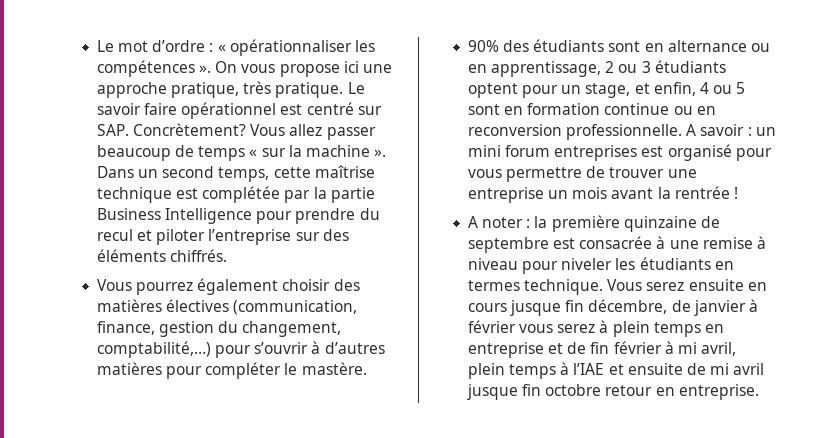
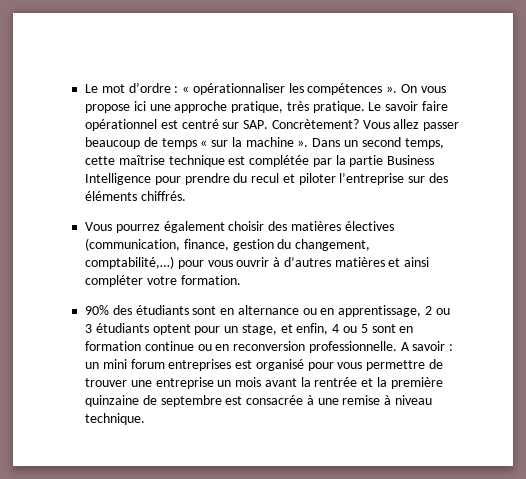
[254,342,309,354] s’ouvrir -> [207,257,270,267] vous ouvrir
[166,362,367,379] pour compléter le mastère. -> [388,257,430,267] [84,275,241,287] et ainsi compléter votre formation.
[734,187,739,199] [467,216,531,228] ! // A noter : -> [361,378,374,387] et
[522,257,734,274] [467,279,767,295] [467,299,759,316] [467,320,725,337] [467,341,737,358] [467,362,765,379] [466,384,759,400] pour niveler les étudiants en termes technique. Vous serez ensuite en cours jusque fin décembre, de janvier à février vous serez à plein temps en entreprise et de fin février à mi avril, plein temps à l’IAE et ensuite de mi avril jusque fin octobre retour en entreprise. -> [84,413,145,425] technique.

